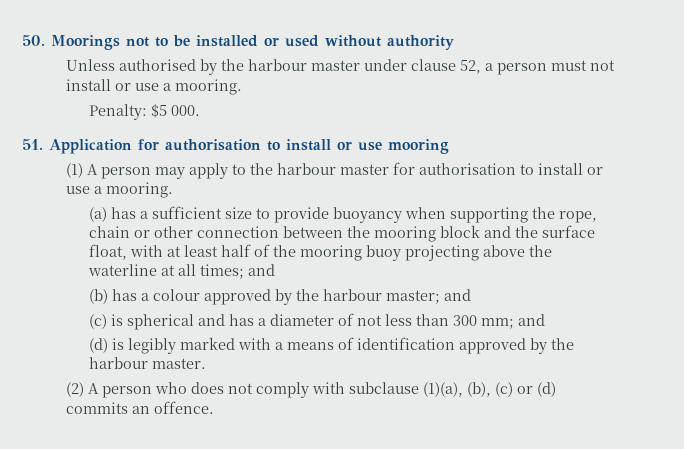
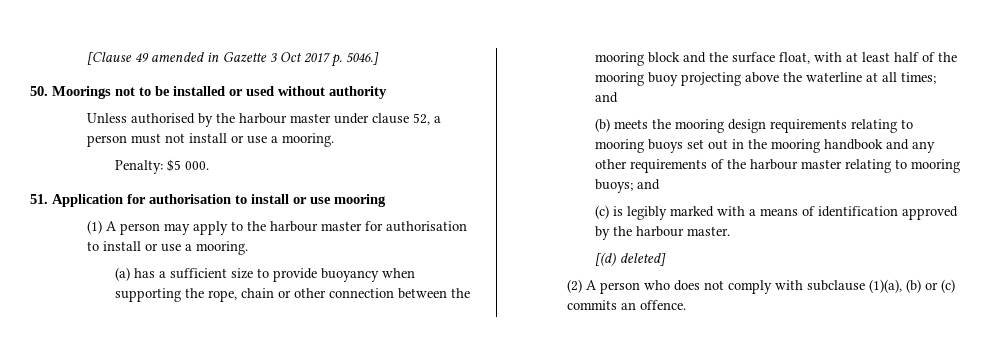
(22, 40) none -> [86,52,379,67] [Clause 49 amended in Gazette 3 Oct 2017 p. 5046.] //
[111,289,471,305] [88,313,545,330] [88,338,108,353] has a colour approved by the harbour master; and // (c) is spherical and has a diameter of not less than 300 mm; and // (d) -> [614,119,914,133] [595,139,936,153] [595,159,961,173] [595,179,661,193] [595,205,610,219] meets the mooring design requirements relating to mooring buoys set out in the mooring handbook and any other requirements of the harbour master relating to mooring buoys; and // (c)
(206, 363) none -> [595,252,667,266] // [(d) deleted]
[467,382,557,397] (b), (c) or (d) -> [905,279,955,293] (b) or (c)

